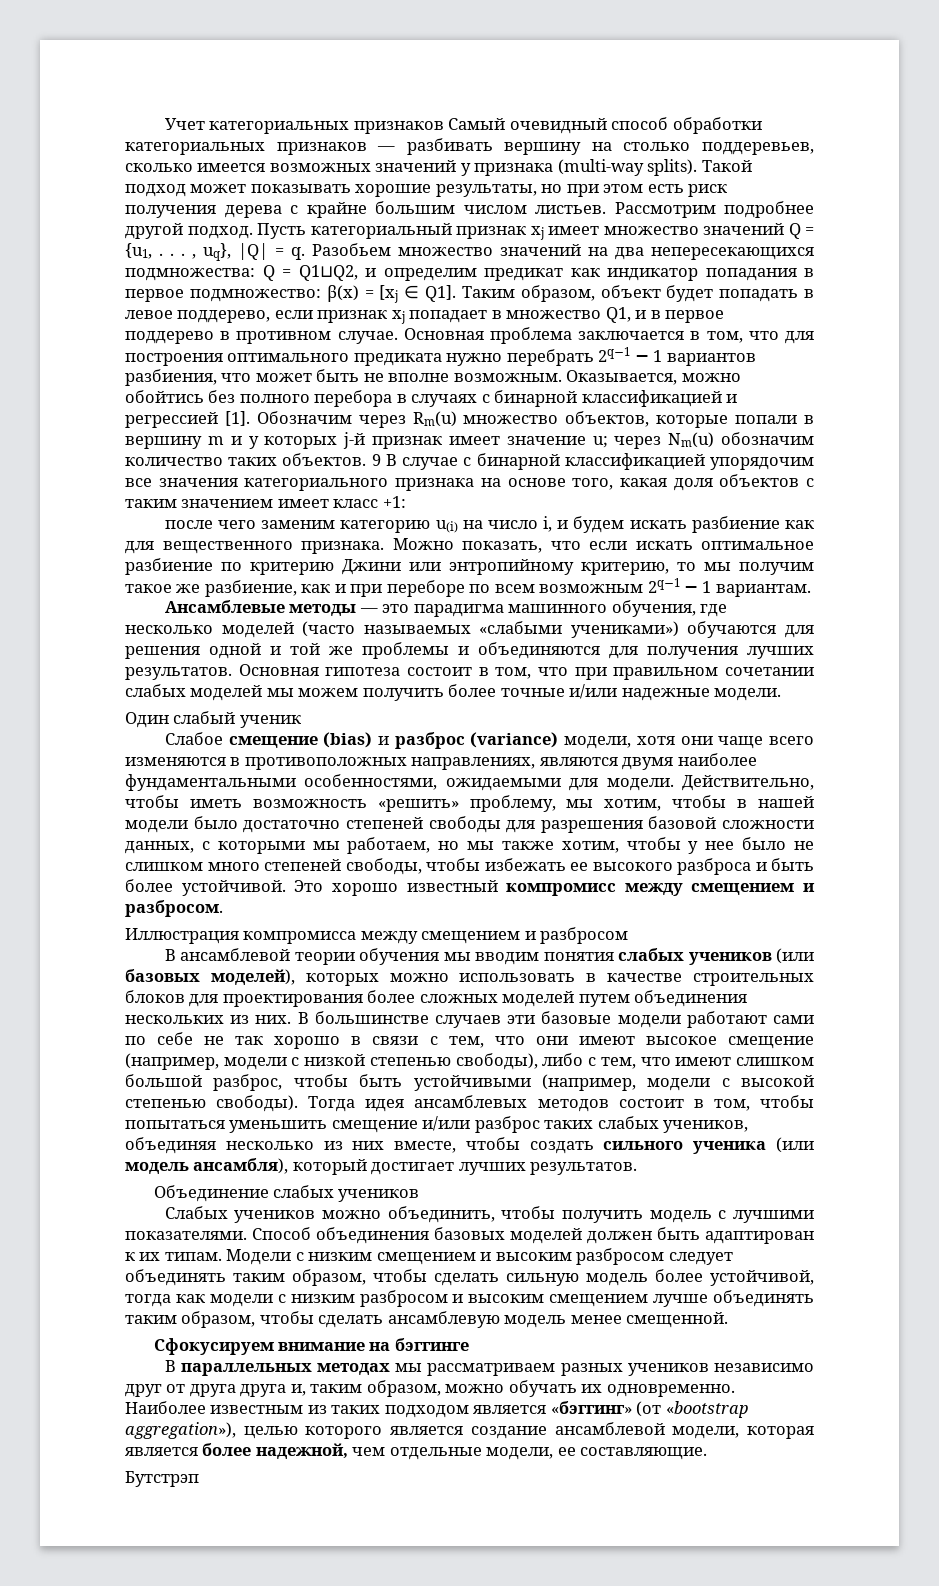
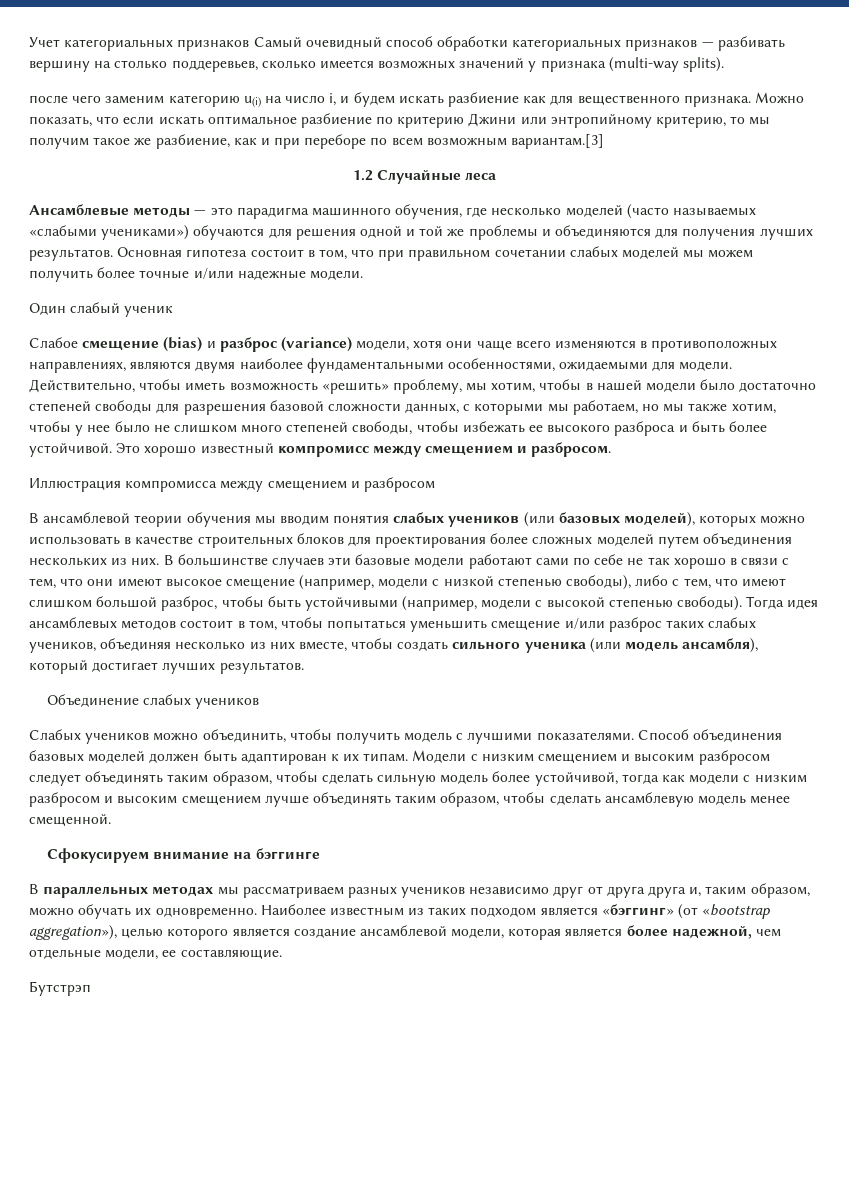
[701,160,752,172] [125,184,728,197] [125,201,814,218] [125,223,814,240] [125,243,814,261] [125,265,814,281] [125,285,815,303] [125,307,725,324] [125,327,815,344] [125,347,756,366] [125,369,741,386] [125,390,738,407] [125,411,815,428] [125,432,814,449] [125,453,814,470] [125,474,814,491] [125,496,406,508] Такой подход может показывать хорошие результаты, но при этом есть риск получения дерева с крайне большим числом листьев. Рассмотрим подробнее другой подход. Пусть категориальный признак xj имеет множество значений Q = {u1, . . . , uq}, |Q| = q. Разобьем множество значений на два непересекающихся подмножества: Q = Q1⊔Q2, и определим предикат как индикатор попадания в первое подмножество: β(x) = [xj ∈ Q1]. Таким образом, объект будет попадать в левое поддерево, если признак xj попадает в множество Q1, и в первое поддерево в противном случае. Основная проблема заключается в том, что для построения оптимального предиката нужно перебрать 2q−1 − 1 вариантов разбиения, что может быть не вполне возможным. Оказывается, можно обойтись без полного перебора в случаях с бинарной классификацией и регрессией [1]. Обозначим через Rm(u) множество объектов, которые попали в вершину m и у которых j-й признак имеет значение u; через Nm(u) обозначим количество таких объектов. 9 В случае с бинарной классификацией упорядочим все значения категориального признака на основе того, какая доля объектов с таким значением имеет класс +1: -> (725, 64) none
[647,578,811,597] 2q−1 − 1 вариантам. -> [511,134,605,149] [352,170,497,184] вариантам.[3] // 1.2 Случайные леса

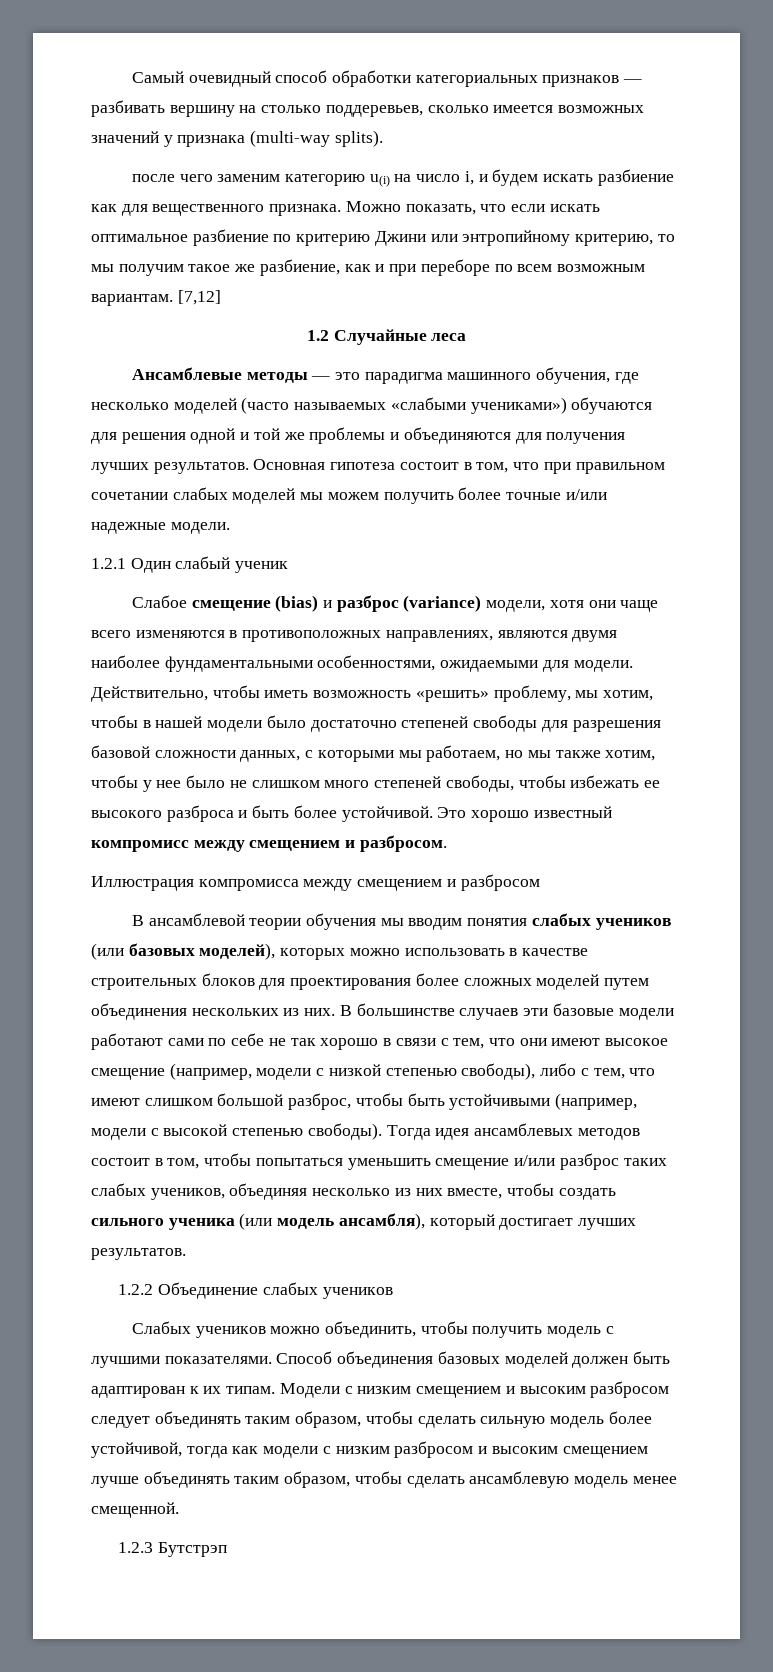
[29,37,250,51] Учет категориальных признаков -> (131, 77) none
[511,134,605,149] вариантам.[3] -> [91,290,221,306] вариантам. [7,12]
(363, 275) none -> [91,558,126,569] 1.2.1
(304, 668) none -> [118,1284,154,1295] 1.2.2
[47,848,320,863] [29,883,810,898] [29,904,771,919] [29,925,782,940] [29,949,282,960] Сфокусируем внимание на бэггинге // В параллельных методах мы рассматриваем разных учеников независимо друг от друга друга и, таким образом, можно обучать их одновременно. Наиболее известным из таких подходом является «бэггинг» (от «bootstrap aggregation»), целью которого является создание ансамблевой модели, которая является более надежной, чем отдельные модели, ее составляющие. // -> [118,1542,154,1553] 1.2.3

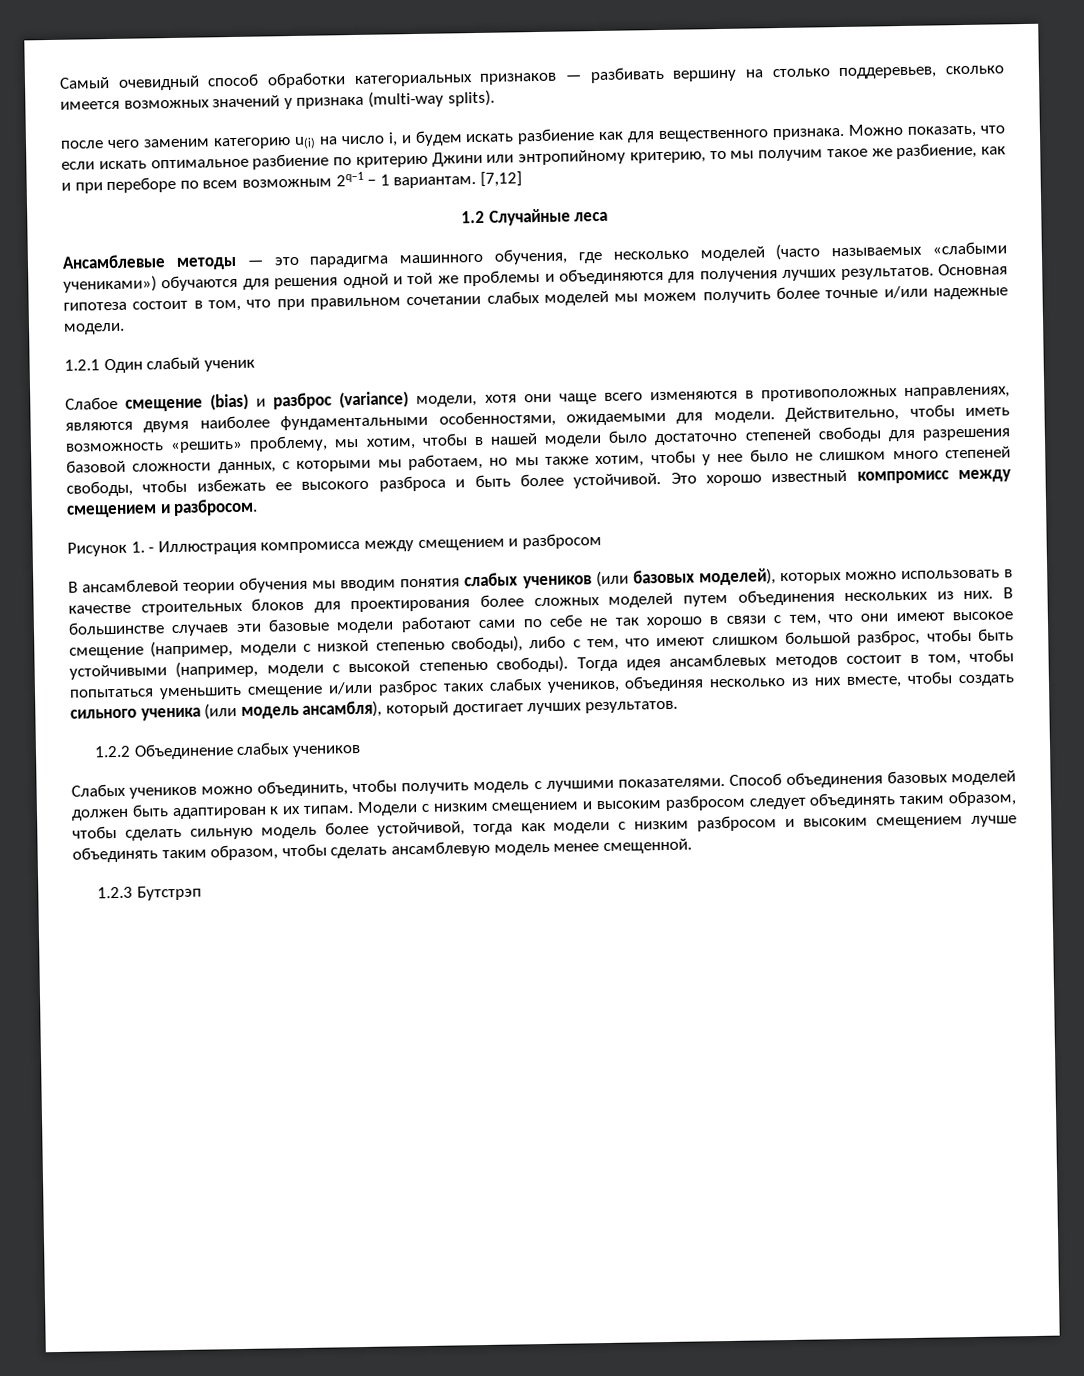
(645, 268) none -> [335,171,390,187] 2q−1 − 1
(447, 843) none -> [67,541,155,557] Рисунок 1. -

